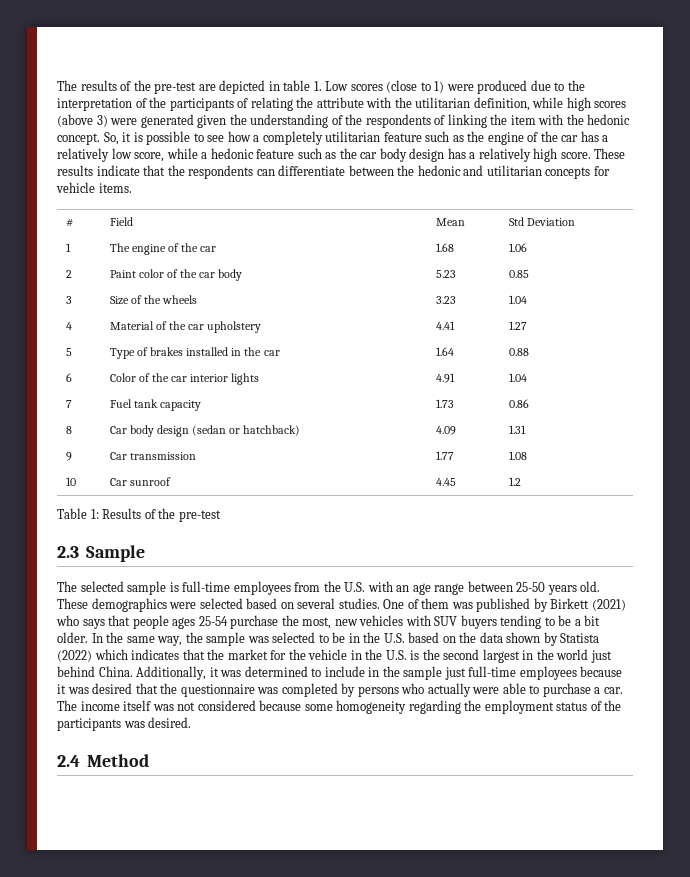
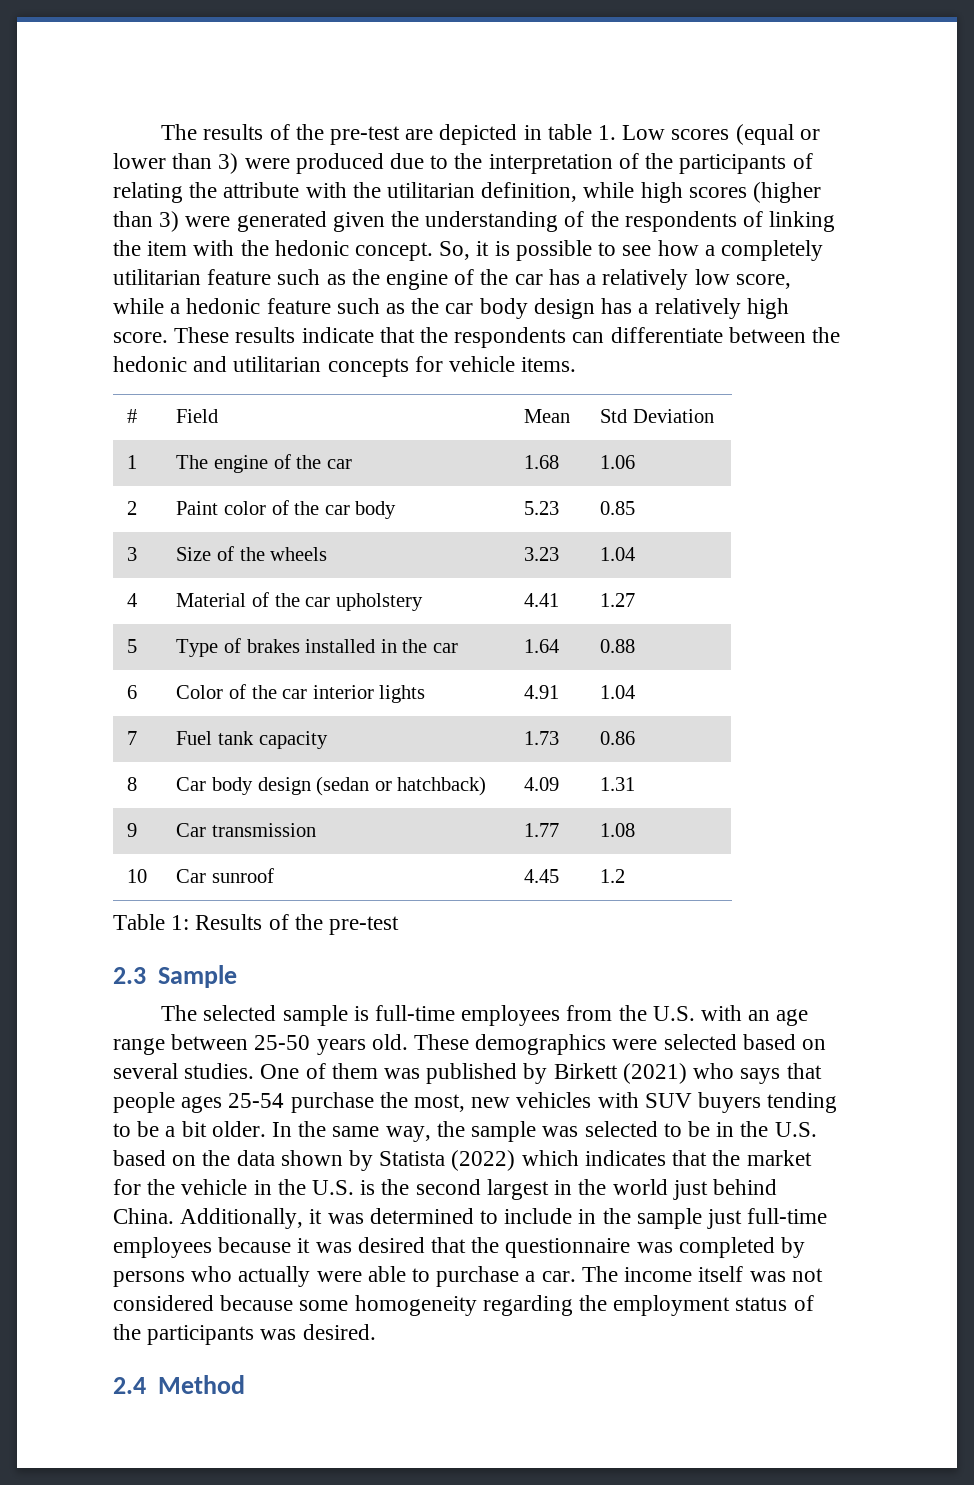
[386,80,445,93] (close to 1) -> [735,124,820,145] [113,153,239,174] (equal or lower than 3)
[57,114,93,127] (above -> [753,182,822,203] [113,211,153,227] (higher than

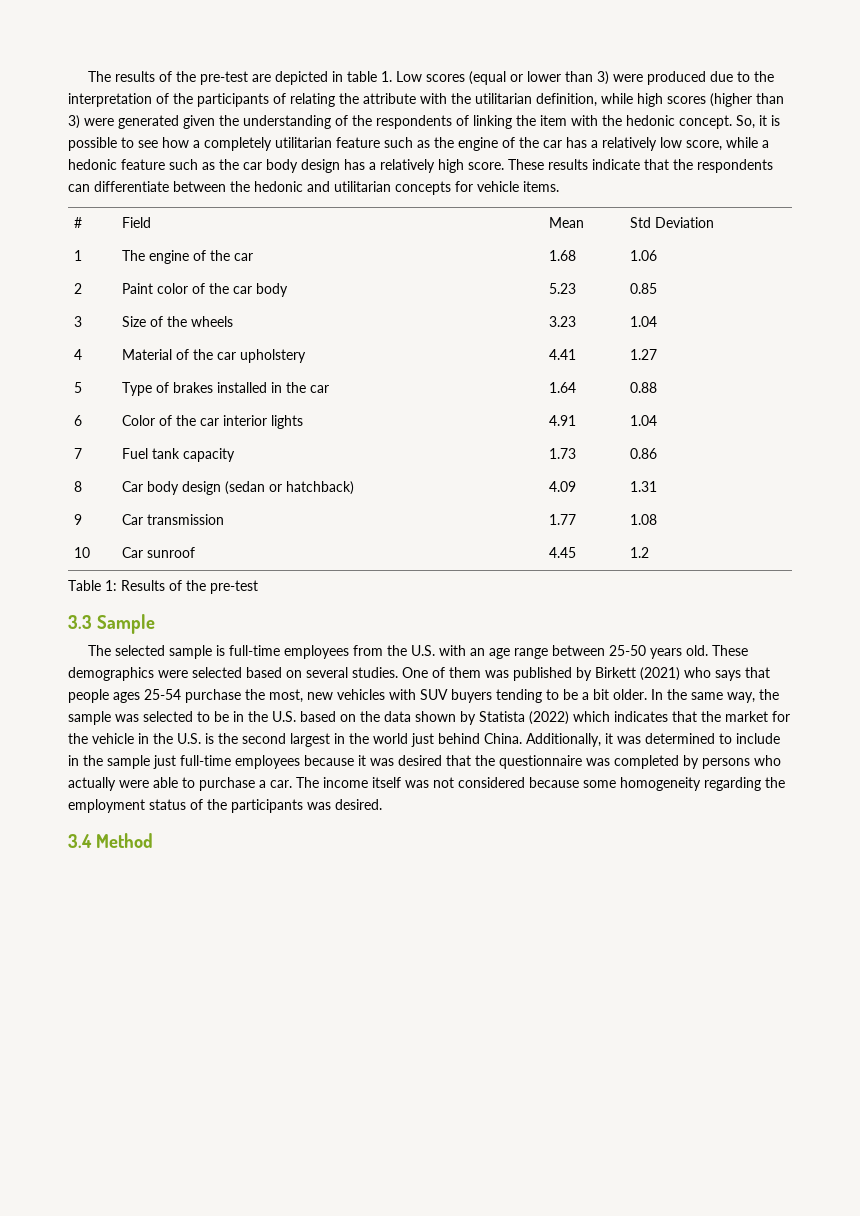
[113,967,146,984] 2.3 -> [68,615,92,629] 3.3
[113,1377,146,1394] 2.4 -> [68,834,92,848] 3.4

